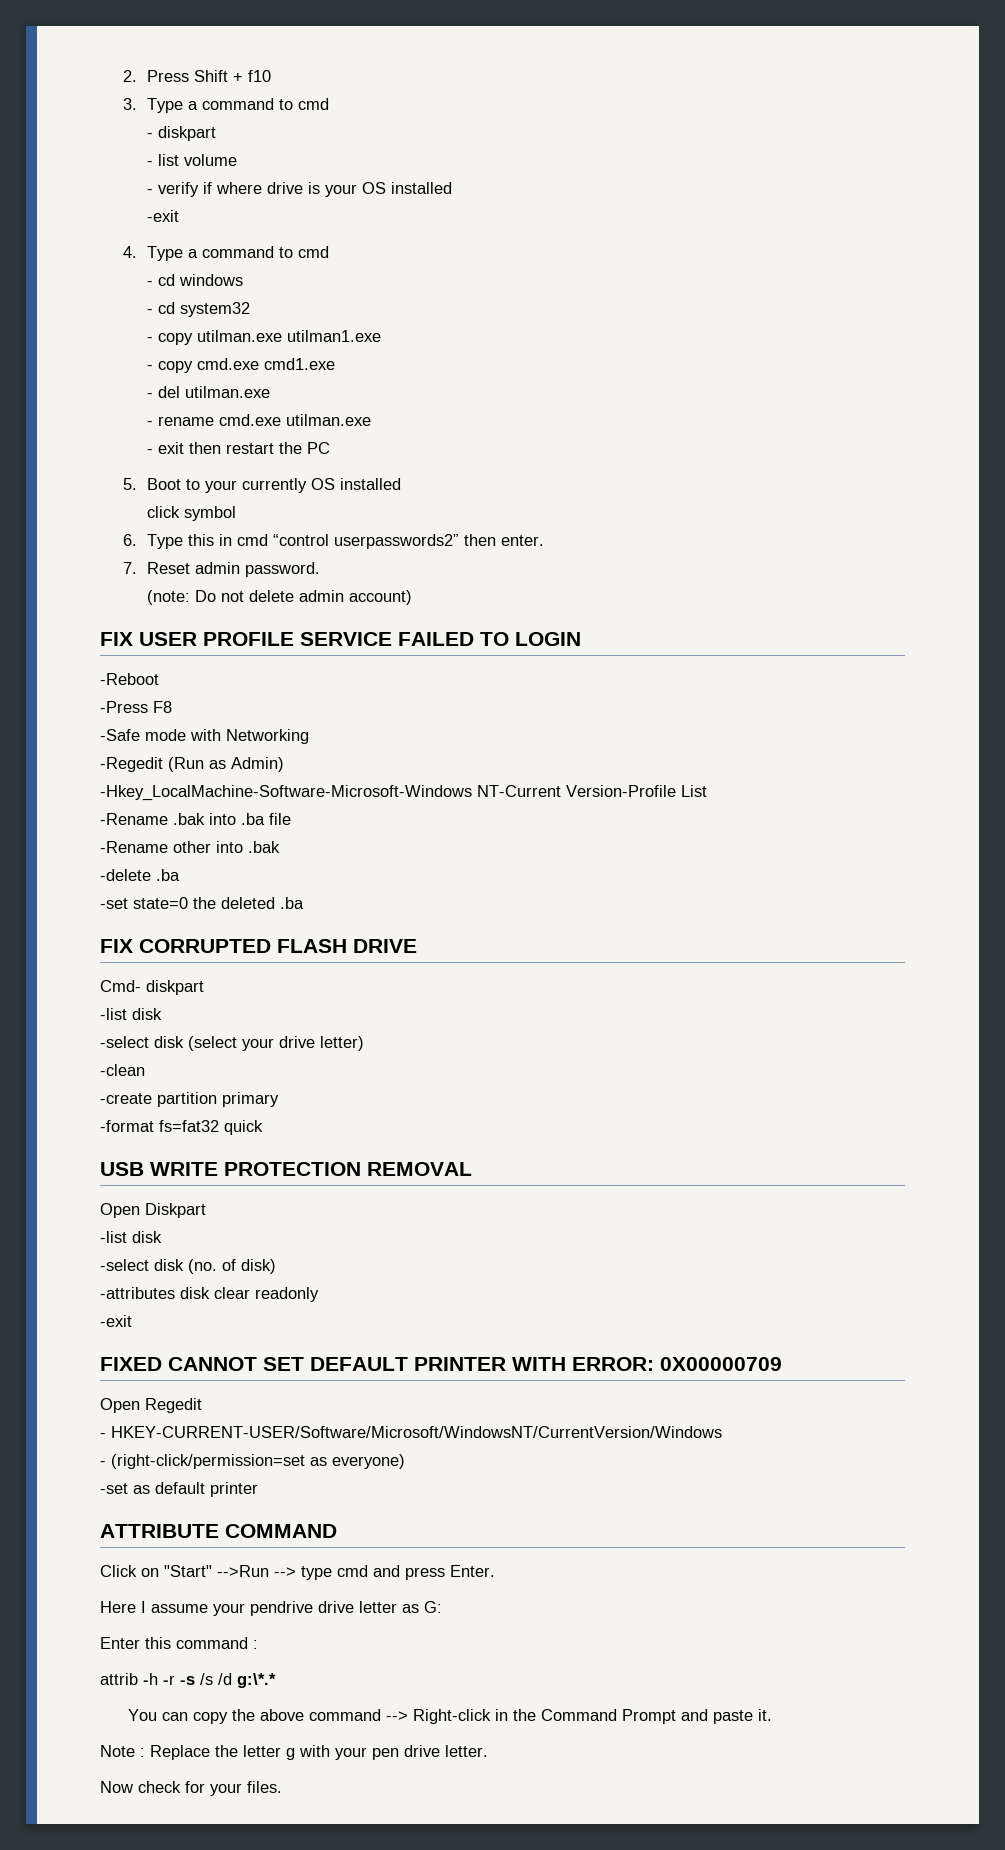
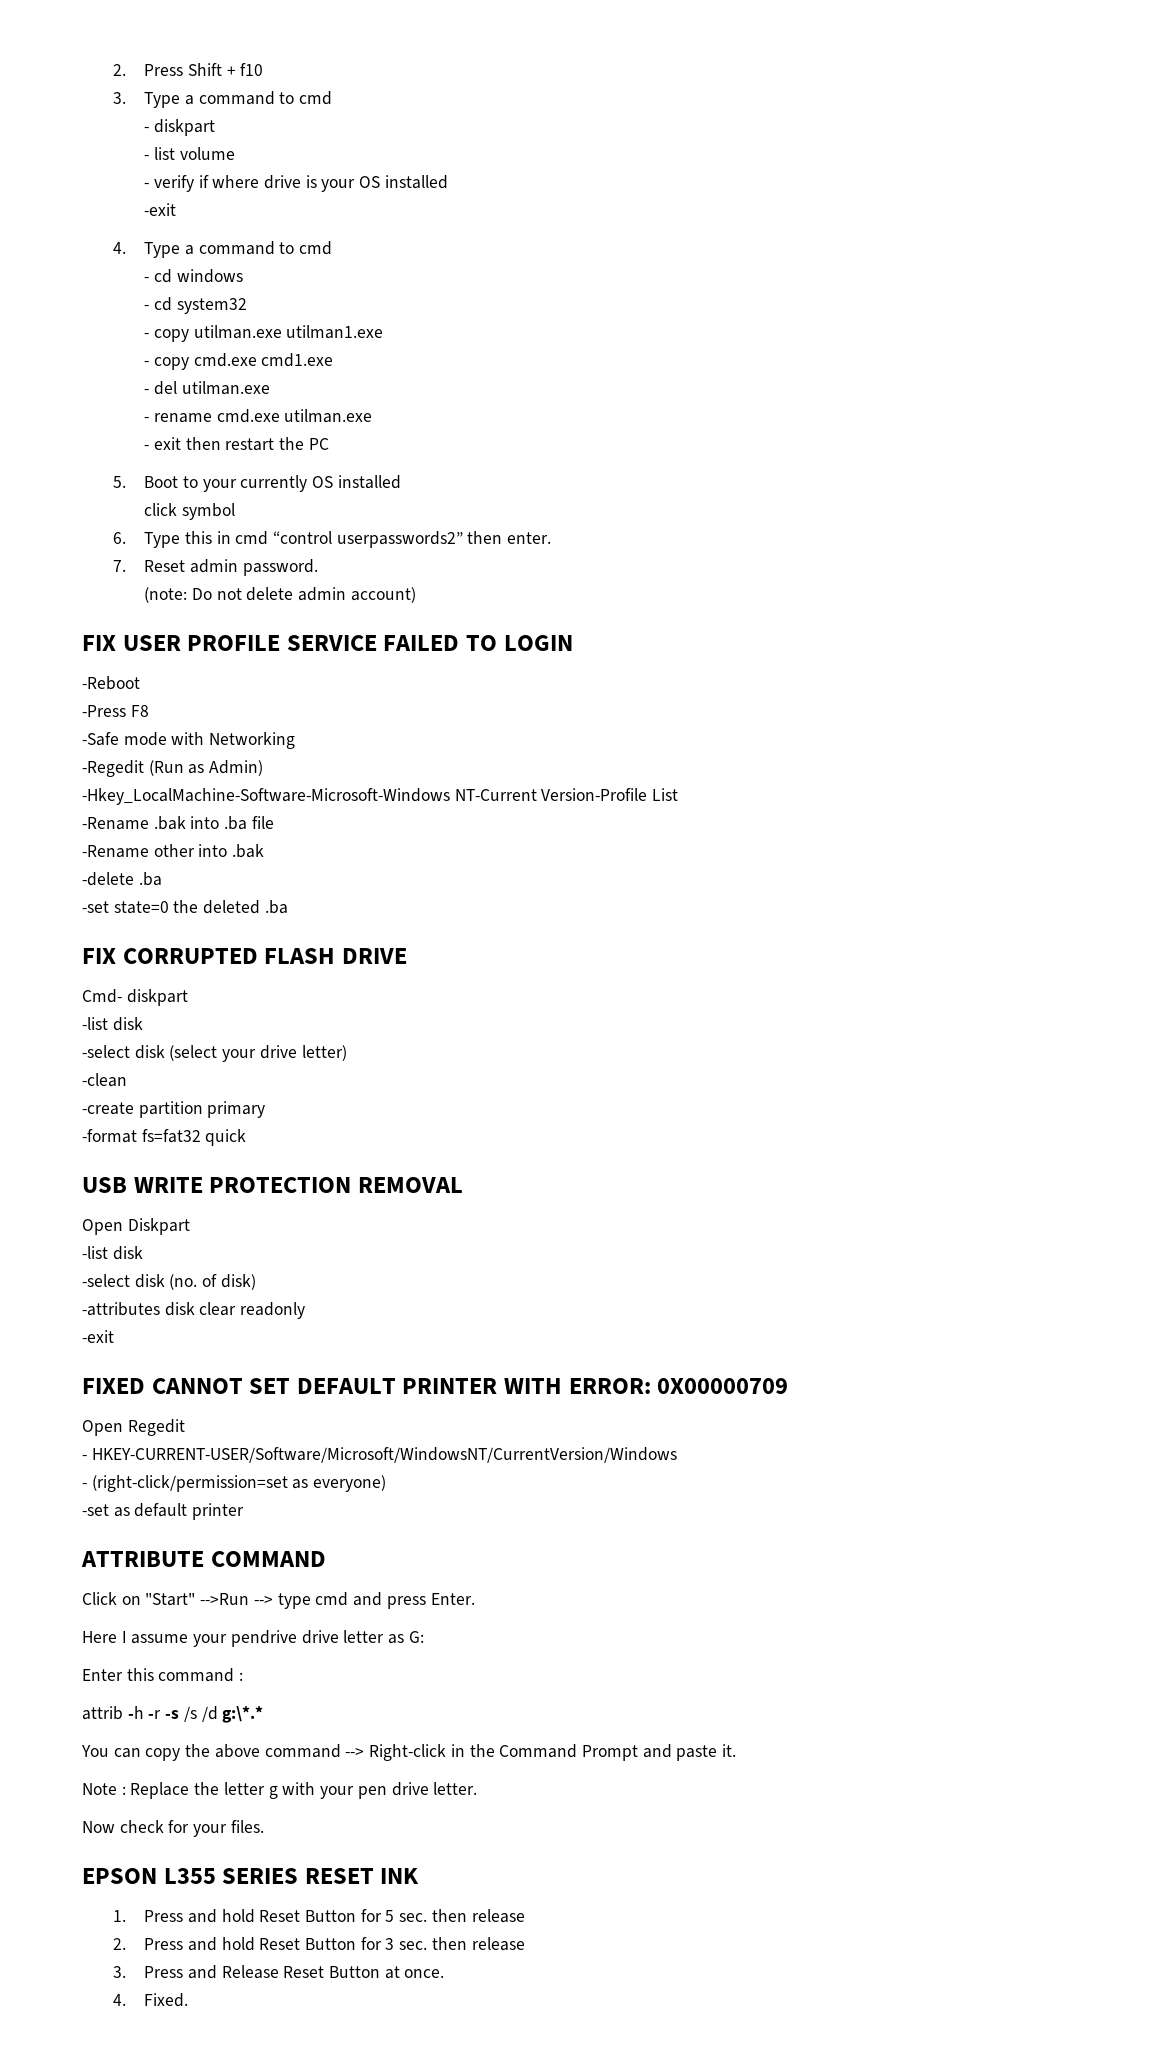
(282, 1787) none -> [82,1868,420,1884] [113,1909,525,1923] [113,1937,525,1951] [113,1965,445,1979] [113,1993,189,2007] // EPSON L355 SERIES RESET INK // 1. Press and hold Reset Button for 5 sec. then release // 2. Press and hold Reset Button for 3 sec. then release // 3. Press and Release Reset Button at once. // 4. Fixed.

